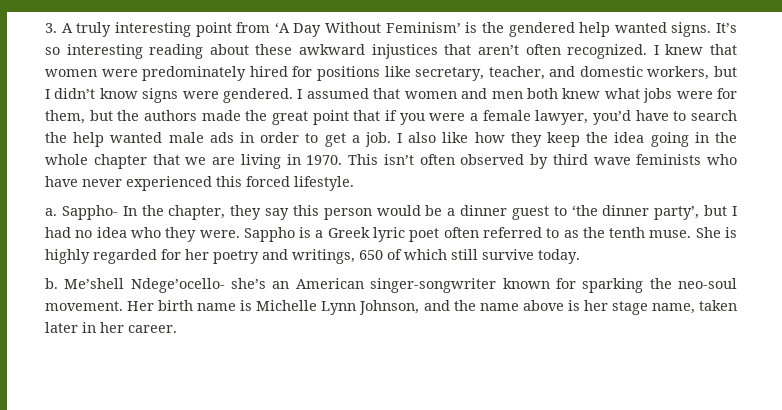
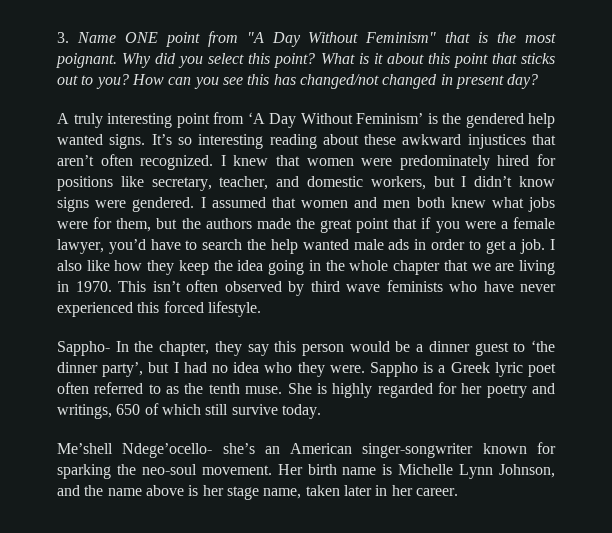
(57, 28) none -> [76,31,556,47] [56,53,555,68] [57,74,539,89] Name ONE point from "A Day Without Feminism" that is the most poignant. Why did you select this point? What is it about this point that sticks out to you? How can you see this has changed/not changed in present day? //
[45,208,57,216] a. -> (261, 309) none
[45,278,58,289] b. -> (321, 411) none

